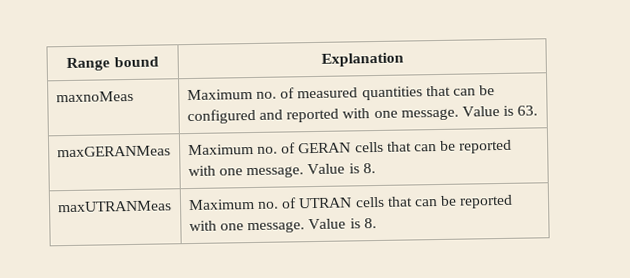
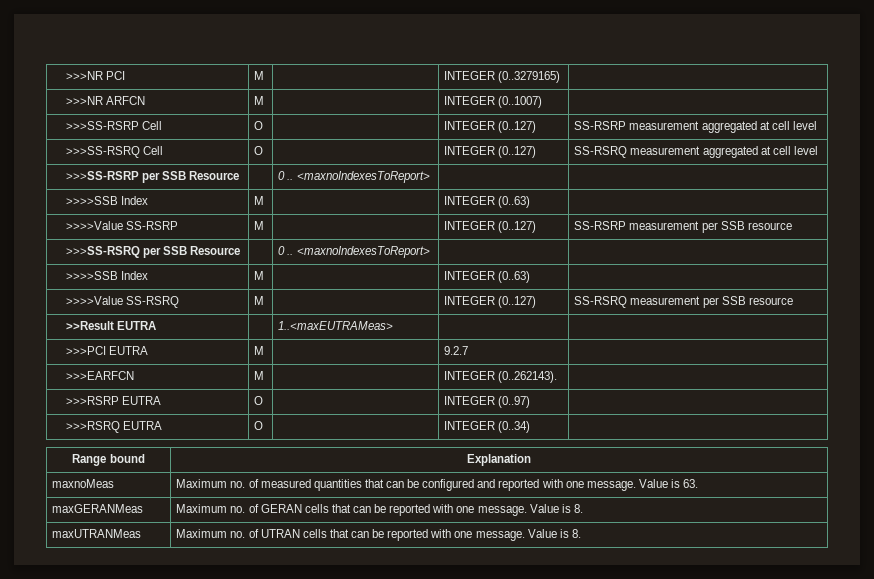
(66, 64) none -> [66,71,126,80] [254,71,265,80] [444,71,561,83] [66,96,146,105] [254,96,265,105] [444,96,543,108] [66,121,163,130] [254,121,264,130] [444,121,537,133] [574,121,817,133] [66,146,164,158] [254,146,264,155] [444,146,537,158] [574,146,818,158] [66,171,240,183] [278,171,430,183] [66,196,149,205] [254,196,265,205] [444,196,531,208] [66,221,179,230] [254,221,265,230] [444,221,537,233] [574,221,792,233] [66,246,241,258] [278,246,430,258] [66,271,149,280] [254,271,265,280] [444,271,531,283] [66,296,180,308] [254,296,265,305] [444,296,537,308] [574,296,793,308] [66,321,157,330] [278,321,394,330] [66,346,149,355] [254,346,265,355] [444,346,469,355] [66,371,135,380] [254,371,265,380] [444,371,558,383] [66,396,162,405] [254,396,264,405] [444,396,531,408] [66,421,163,433] [254,421,264,430] [444,421,531,433] >>>NR PCI | M | | INTEGER (0..3279165) | // >>>NR ARFCN | M | | INTEGER (0..1007) | // >>>SS-RSRP Cell | O | | INTEGER (0..127) | SS-RSRP measurement aggregated at cell level // >>>SS-RSRQ Cell | O | | INTEGER (0..127) | SS-RSRQ measurement aggregated at cell level // >>>SS-RSRP per SSB Resource | | 0 .. <maxnoIndexesToReport> | | // >>>>SSB Index | M | | INTEGER (0..63) | // >>>>Value SS-RSRP | M | | INTEGER (0..127) | SS-RSRP measurement per SSB resource // >>>SS-RSRQ per SSB Resource | | 0 .. <maxnoIndexesToReport> | | // >>>>SSB Index | M | | INTEGER (0..63) | // >>>>Value SS-RSRQ | M | | INTEGER (0..127) | SS-RSRQ measurement per SSB resource // >>Result EUTRA | | 1..<maxEUTRAMeas> | | // >>>PCI EUTRA | M | | 9.2.7 | // >>>EARFCN | M | | INTEGER (0..262143). | // >>>RSRP EUTRA | O | | INTEGER (0..97) | // >>>RSRQ EUTRA | O | | INTEGER (0..34) | //

